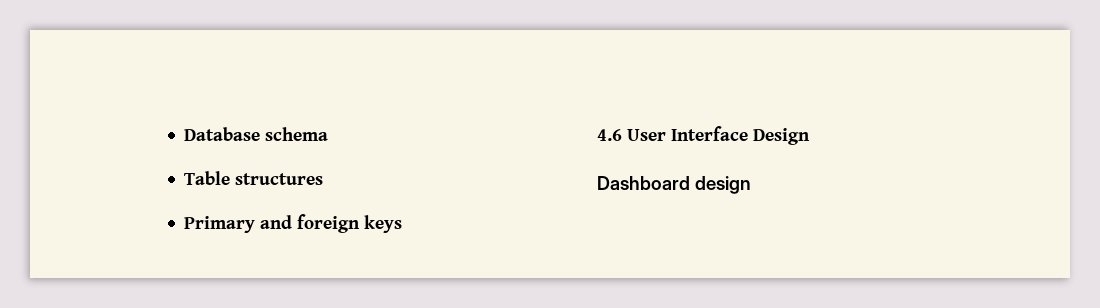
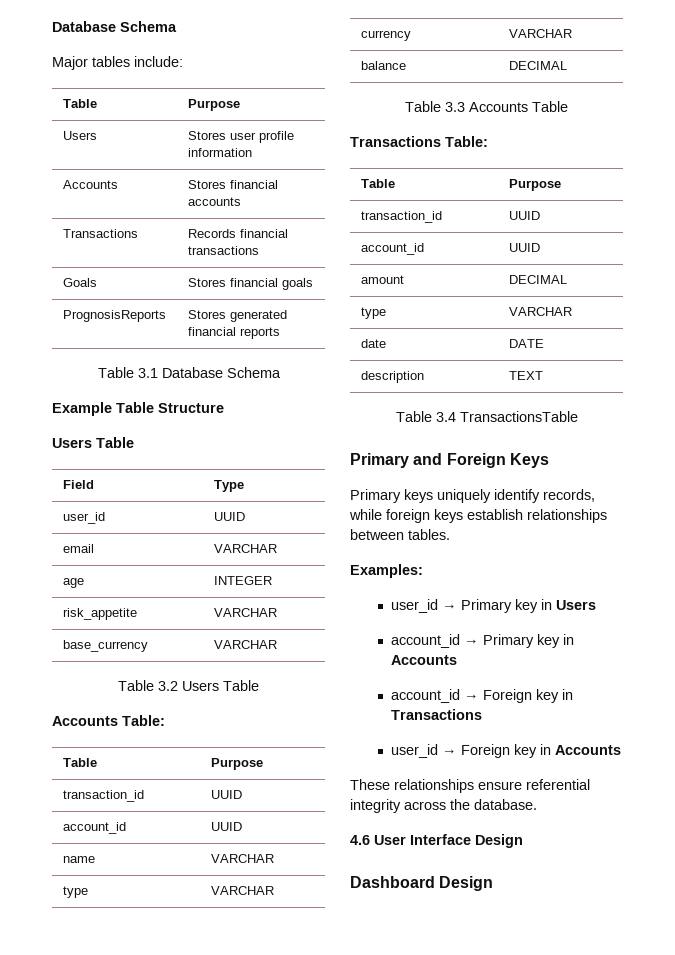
[184,127,329,141] [184,171,324,185] [184,214,403,233] Database schema // Table structures // Primary and foreign keys -> [52,21,177,32] [52,56,183,70] [62,99,97,108] [187,99,240,111] [62,131,97,140] [187,131,294,143] [187,148,252,157] [62,180,118,189] [187,180,278,189] [187,197,241,206] [62,229,138,238] [187,229,288,238] [187,246,259,255] [62,278,97,287] [187,278,313,290] [62,310,166,322] [187,310,287,322] [187,327,280,339] [97,367,281,378] [52,402,224,416] [52,437,134,448] [62,480,94,489] [213,480,244,492] [62,512,105,524] [213,512,245,521] [62,544,94,553] [213,544,277,553] [62,578,84,588] [213,576,272,585] [62,608,137,620] [213,608,277,617] [62,640,148,652] [213,640,277,649] [118,680,259,691] [52,715,165,726] [62,758,97,767] [210,758,263,770] [62,790,144,802] [210,790,242,799] [62,822,126,834] [210,822,242,831] [62,856,95,863] [210,854,274,863] [62,886,88,898] [210,886,274,895] [360,30,411,41] [508,29,572,38] [360,61,406,70] [508,61,567,70] [405,101,568,112] [350,136,488,147] [360,179,395,188] [508,179,561,191] [360,211,442,223] [508,211,540,220] [360,243,424,255] [508,243,540,252] [360,275,404,284] [508,275,567,284] [360,307,386,319] [508,307,572,316] [360,339,386,348] [508,339,544,348] [360,371,424,383] [508,371,543,380] [395,411,578,422] [350,453,549,468] [350,489,595,503] [349,509,607,523] [350,529,450,540] [350,564,423,578] [391,599,597,613] [391,634,575,648] [391,655,458,665] [391,689,574,703] [391,709,483,720] [391,744,622,758] [350,779,590,793] [350,799,537,813] Database Schema // Major tables include: // Table | Purpose // Users | Stores user profile information // Accounts | Stores financial accounts // Transactions | Records financial transactions // Goals | Stores financial goals // PrognosisReports | Stores generated financial reports // Table 3.1 Database Schema // Example Table Structure // Users Table // Field | Type // user_id | UUID // email | VARCHAR // age | INTEGER // risk_appetite | VARCHAR // base_currency | VARCHAR // Table 3.2 Users Table // Accounts Table: // Table | Purpose // transaction_id | UUID // account_id | UUID // name | VARCHAR // type | VARCHAR // currency | VARCHAR // balance | DECIMAL // Table 3.3 Accounts Table // Transactions Table: // Table | Purpose // transaction_id | UUID // account_id | UUID // amount | DECIMAL // type | VARCHAR // date | DATE // description | TEXT // Table 3.4 TransactionsTable // Primary and Foreign Keys // Primary keys uniquely identify records, while foreign keys establish relationships between tables. // Examples: // user_id → Primary key in Users // account_id → Primary key in Accounts // account_id → Foreign key in Transactions // user_id → Foreign key in Accounts // These relationships ensure referential integrity across the database.
[694,176,751,194] design -> [439,876,494,891] Design

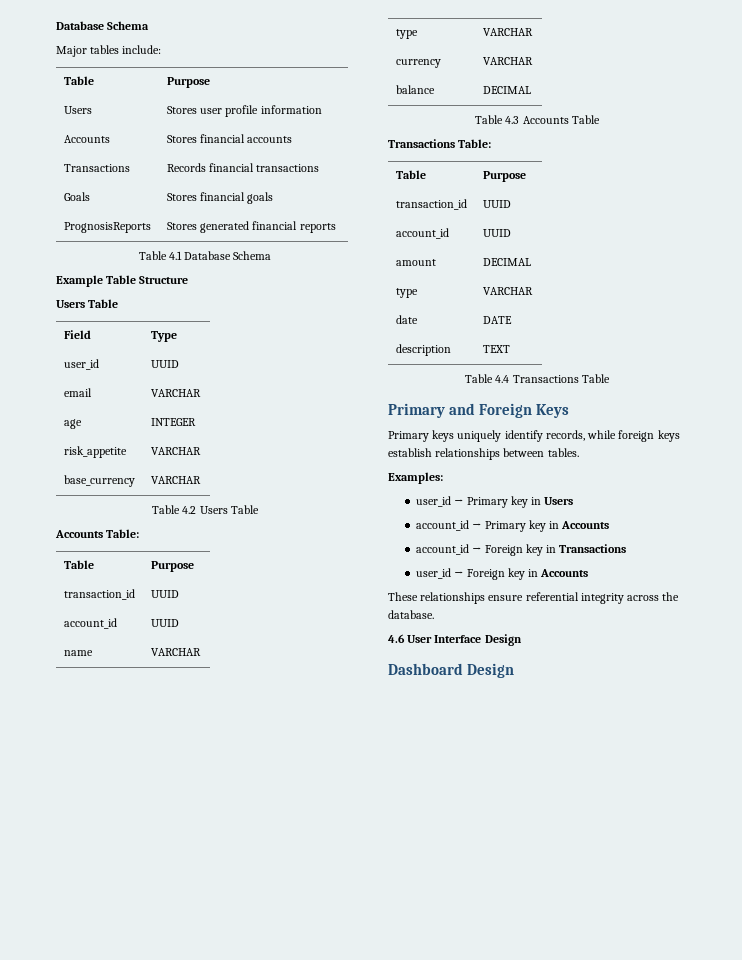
[137,368,158,378] 3.1 -> [168,251,182,260] 4.1
[158,681,178,691] 3.2 -> [182,506,197,514] 4.2
[445,102,465,112] 3.3 -> [505,116,520,124] 4.3
[435,411,578,422] 3.4 TransactionsTable -> [495,374,610,383] 4.4 Transactions Table

